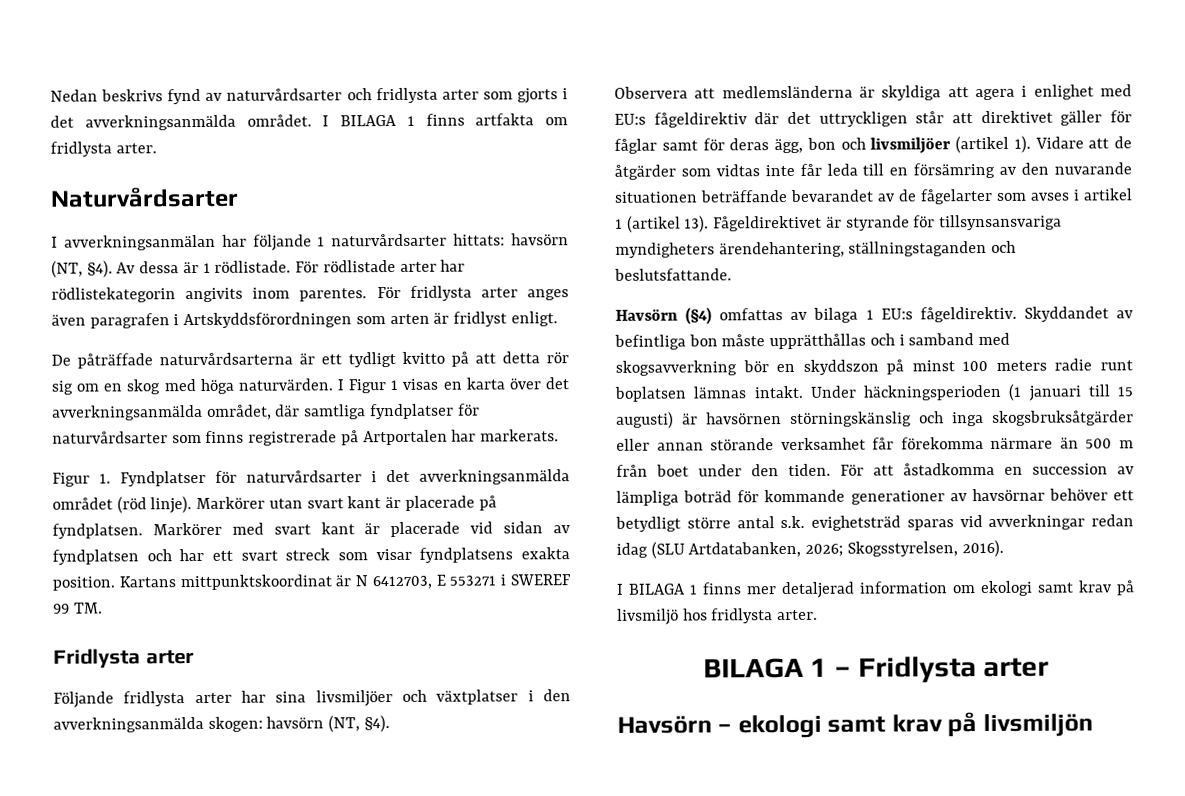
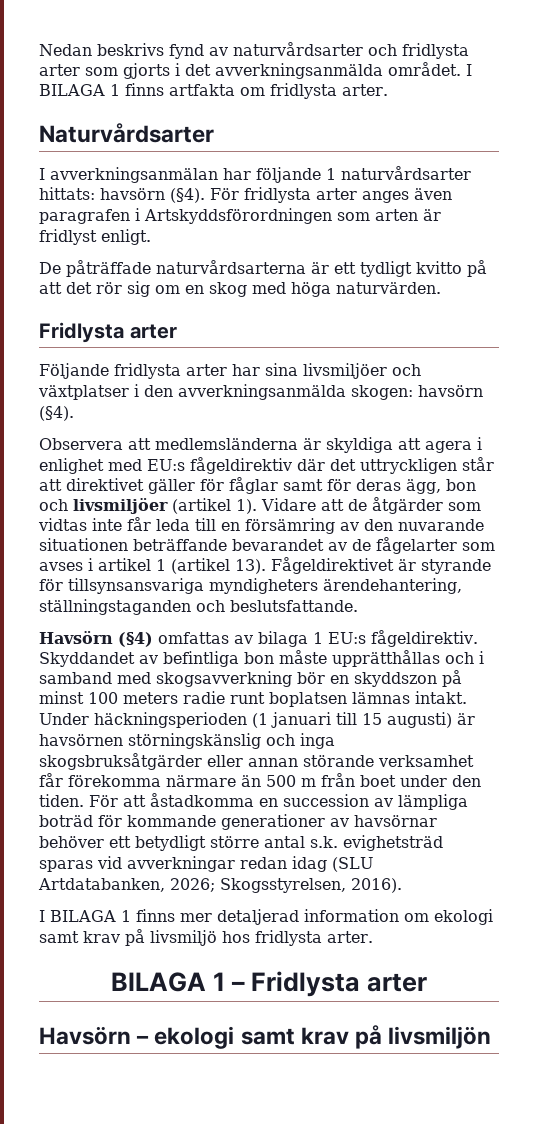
[51,259,466,278] [51,287,368,303] (NT, §4). Av dessa är 1 rödlistade. För rödlistade arter har rödlistekategorin angivits inom parentes. -> [170,188,205,203] (§4).
[502,351,540,364] detta -> [66,282,92,294] det
[337,377,570,394] [52,403,480,421] [52,429,560,446] [52,469,570,487] [52,495,497,514] [52,521,571,539] [52,547,570,565] [52,574,571,591] [53,602,103,614] I Figur 1 visas en karta över det avverkningsanmälda området, där samtliga fyndplatser för naturvårdsarter som finns registrerade på Artportalen har markerats. // Figur 1. Fyndplatser för naturvårdsarter i det avverkningsanmälda området (röd linje). Markörer utan svart kant är placerade på fyndplatsen. Markörer med svart kant är placerade vid sidan av fyndplatsen och har ett svart streck som visar fyndplatsens exakta position. Kartans mittpunktskoordinat är N 6412703, E 553271 i SWEREF 99 TM. -> (441, 288) none
[328,715,390,733] (NT, §4). -> [39,406,74,421] (§4).

